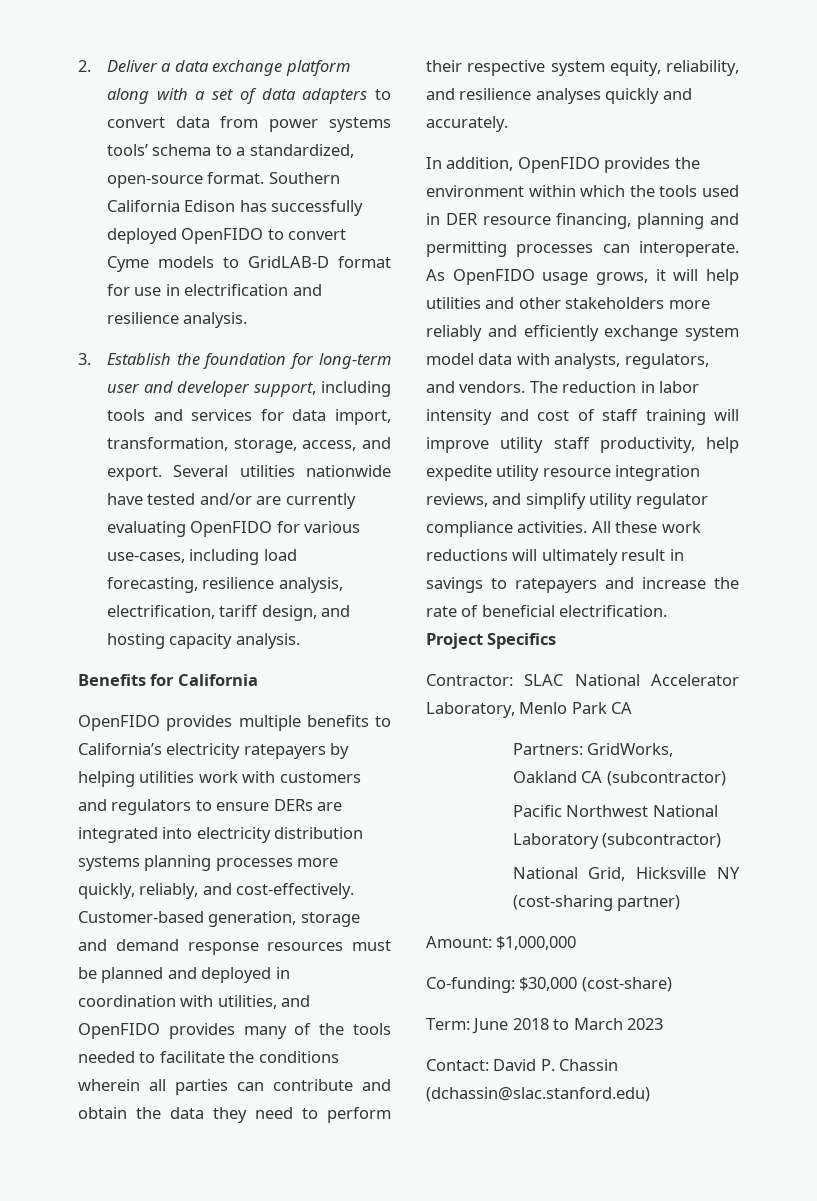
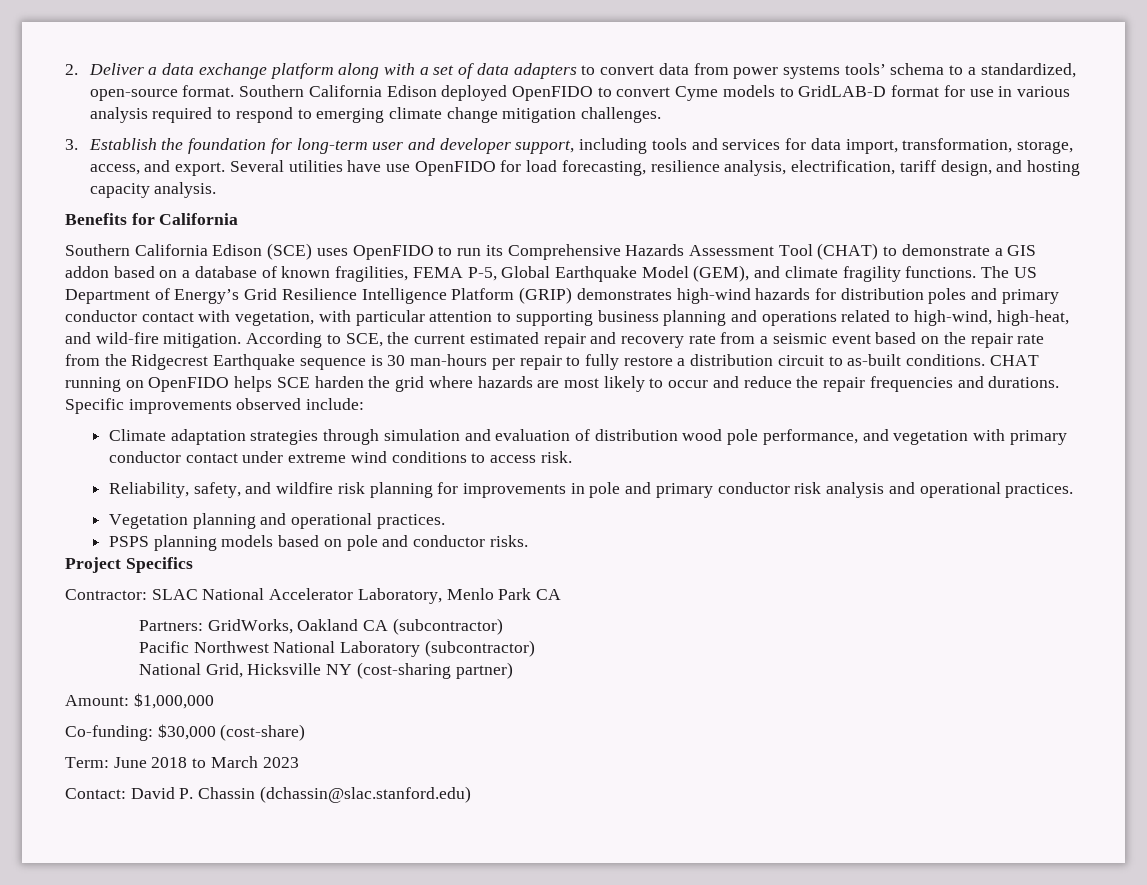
[239,200,364,216] has successfully -> (437, 91) none
[184,284,322,296] [106,312,248,328] electrification and resilience analysis. -> [1017,86,1071,97] [89,107,662,123] various analysis required to respond to emerging climate change mitigation challenges.
[305,465,391,477] [106,493,356,509] [106,521,361,537] [106,549,260,565] nationwide have tested and/or are currently evaluating OpenFIDO for various use-cases, including -> [347,160,522,176] have use OpenFIDO for
[78,715,391,731] [78,743,350,759] [78,771,361,787] [78,799,343,815] [78,827,364,843] [78,855,339,871] [78,883,355,899] [78,911,360,927] [78,939,391,955] [78,967,290,983] [78,995,311,1009] [78,1023,392,1039] [78,1051,339,1063] [78,1079,391,1095] [78,1107,391,1123] [426,60,739,76] [426,88,692,104] [426,116,508,132] [426,157,700,173] [426,185,739,197] [426,213,739,229] [426,241,739,257] [426,269,739,285] [426,297,710,309] [426,325,739,341] [426,353,709,369] [426,381,700,393] [426,409,739,425] [426,437,739,453] [426,465,701,481] [426,493,708,509] [426,521,701,537] [426,549,684,565] [426,577,739,593] [426,605,668,617] OpenFIDO provides multiple benefits to California’s electricity ratepayers by helping utilities work with customers and regulators to ensure DERs are integrated into electricity distribution systems planning processes more quickly, reliably, and cost-effectively. Customer-based generation, storage and demand response resources must be planned and deployed in coordination with utilities, and OpenFIDO provides many of the tools needed to facilitate the conditions wherein all parties can contribute and obtain the data they need to perform their respective system equity, reliability, and resilience analyses quickly and accurately. // In addition, OpenFIDO provides the environment within which the tools used in DER resource financing, planning and permitting processes can interoperate. As OpenFIDO usage grows, it will help utilities and other stakeholders more reliably and efficiently exchange system model data with analysts, regulators, and vendors. The reduction in labor intensity and cost of staff training will improve utility staff productivity, help expedite utility resource integration reviews, and simplify utility regulator compliance activities. All these work reductions will ultimately result in savings to ratepayers and increase the rate of beneficial electrification. -> [65,243,1037,260] [65,265,1037,282] [65,287,1059,304] [65,310,1069,326] [65,332,1045,348] [65,354,1039,370] [65,376,1060,392] [65,398,365,414] [108,429,1067,445] [108,451,572,463] [108,482,1074,498] [108,513,445,529] [108,535,528,551] Southern California Edison (SCE) uses OpenFIDO to run its Comprehensive Hazards Assessment Tool (CHAT) to demonstrate a GIS addon based on a database of known fragilities, FEMA P-5, Global Earthquake Model (GEM), and climate fragility functions. The US Department of Energy’s Grid Resilience Intelligence Platform (GRIP) demonstrates high-wind hazards for distribution poles and primary conductor contact with vegetation, with particular attention to supporting business planning and operations related to high-wind, high-heat, and wild-fire mitigation. According to SCE, the current estimated repair and recovery rate from a seismic event based on the repair rate from the Ridgecrest Earthquake sequence is 30 man-hours per repair to fully restore a distribution circuit to as-built conditions. CHAT running on OpenFIDO helps SCE harden the grid where hazards are most likely to occur and reduce the repair frequencies and durations. Specific improvements observed include: // Climate adaptation strategies through simulation and evaluation of distribution wood pole performance, and vegetation with primary conductor contact under extreme wind conditions to access risk. // Reliability, safety, and wildfire risk planning for improvements in pole and primary conductor risk analysis and operational practices. // Vegetation planning and operational practices. // PSPS planning models based on pole and conductor risks.

